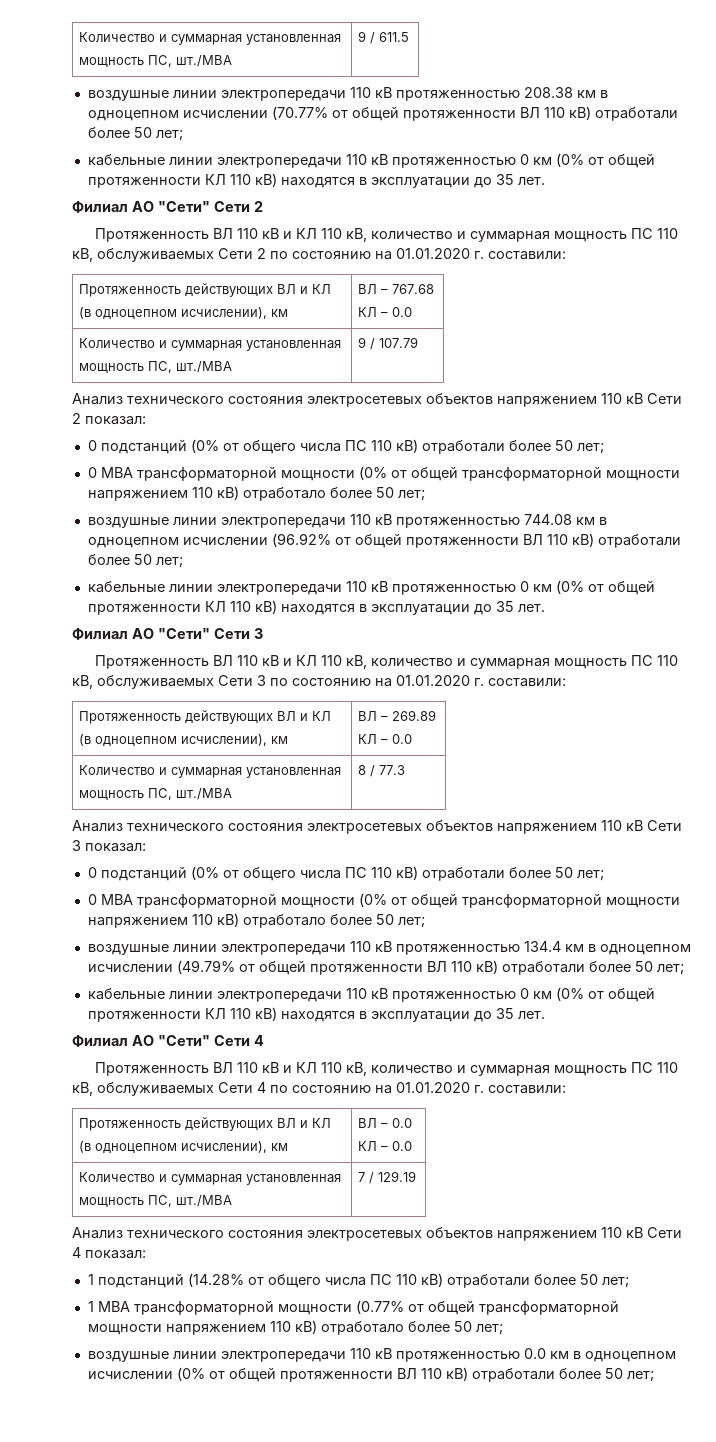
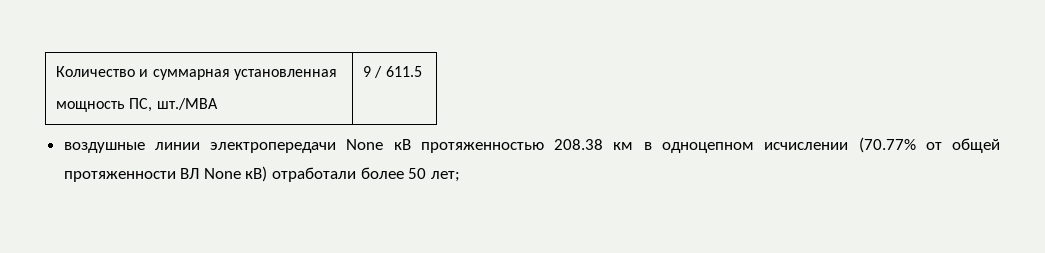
[220,87,371,101] электропередачи 110 -> [210,139,384,153] электропередачи None
[519,106,678,121] [87,127,183,141] [87,153,655,168] [87,173,545,188] [72,201,263,213] [94,228,678,242] [72,248,566,262] [79,283,332,297] [79,307,289,320] [358,284,435,294] [358,307,413,317] [79,338,342,351] [79,361,233,374] [358,337,419,350] [72,393,682,407] [72,413,146,425] [87,439,604,454] [87,466,680,481] [87,486,425,501] [87,514,607,528] [87,533,681,548] [87,554,183,568] [87,580,655,595] [87,600,545,615] [72,628,263,640] [94,655,678,669] [72,675,566,689] [79,710,332,724] [79,734,289,747] [358,710,437,721] [358,734,413,744] [79,765,342,778] [79,788,233,801] [358,765,406,777] [72,820,682,834] [72,840,146,852] [87,866,604,881] [87,893,680,908] [87,913,425,928] [87,941,691,955] [87,960,684,975] [87,987,655,1002] [87,1007,545,1022] [72,1035,264,1047] [94,1062,678,1076] [72,1082,566,1096] [79,1117,332,1131] [79,1141,289,1154] [358,1118,413,1128] [358,1141,413,1151] [79,1172,342,1185] [79,1195,233,1208] [358,1171,417,1184] [72,1227,682,1241] [72,1247,146,1259] [87,1273,629,1288] [87,1300,619,1315] [87,1320,503,1335] [87,1348,676,1362] [87,1367,654,1382] ВЛ 110 кВ) отработали более 50 лет; // кабельные линии электропередачи 110 кВ протяженностью 0 км (0% от общей протяженности КЛ 110 кВ) находятся в эксплуатации до 35 лет. // Филиал АО "Сети" Сети 2 // Протяженность ВЛ 110 кВ и КЛ 110 кВ, количество и суммарная мощность ПС 110 кВ, обслуживаемых Сети 2 по состоянию на 01.01.2020 г. составили: // Протяженность действующих ВЛ и КЛ // (в одноцепном исчислении), км | ВЛ – 767.68 // КЛ – 0.0 // Количество и суммарная установленная // мощность ПС, шт./МВА | 9 / 107.79 // Анализ технического состояния электросетевых объектов напряжением 110 кВ Сети 2 показал: // 0 подстанций (0% от общего числа ПС 110 кВ) отработали более 50 лет; // 0 МВА трансформаторной мощности (0% от общей трансформаторной мощности напряжением 110 кВ) отработало более 50 лет; // воздушные линии электропередачи 110 кВ протяженностью 744.08 км в одноцепном исчислении (96.92% от общей протяженности ВЛ 110 кВ) отработали более 50 лет; // кабельные линии электропередачи 110 кВ протяженностью 0 км (0% от общей протяженности КЛ 110 кВ) находятся в эксплуатации до 35 лет. // Филиал АО "Сети" Сети 3 // Протяженность ВЛ 110 кВ и КЛ 110 кВ, количество и суммарная мощность ПС 110 кВ, обслуживаемых Сети 3 по состоянию на 01.01.2020 г. составили: // Протяженность действующих ВЛ и КЛ // (в одноцепном исчислении), км | ВЛ – 269.89 // КЛ – 0.0 // Количество и суммарная установленная // мощность ПС, шт./МВА | 8 / 77.3 // Анализ технического состояния электросетевых объектов напряжением 110 кВ Сети 3 показал: // 0 подстанций (0% от общего числа ПС 110 кВ) отработали более 50 лет; // 0 МВА трансформаторной мощности (0% от общей трансформаторной мощности напряжением 110 кВ) отработало более 50 лет; // воздушные линии электропередачи 110 кВ протяженностью 134.4 км в одноцепном исчислении (49.79% от общей протяженности ВЛ 110 кВ) отработали более 50 лет; // кабельные линии электропередачи 110 кВ протяженностью 0 км (0% от общей протяженности КЛ 110 кВ) находятся в эксплуатации до 35 лет. // Филиал АО "Сети" Сети 4 // Протяженность ВЛ 110 кВ и КЛ 110 кВ, количество и суммарная мощность ПС 110 кВ, обслуживаемых Сети 4 по состоянию на 01.01.2020 г. составили: // Протяженность действующих ВЛ и КЛ // (в одноцепном исчислении), км | ВЛ – 0.0 // КЛ – 0.0 // Количество и суммарная установленная // мощность ПС, шт./МВА | 7 / 129.19 // Анализ технического состояния электросетевых объектов напряжением 110 кВ Сети 4 показал: // 1 подстанций (14.28% от общего числа ПС 110 кВ) отработали более 50 лет; // 1 МВА трансформаторной мощности (0.77% от общей трансформаторной мощности напряжением 110 кВ) отработало более 50 лет; // воздушные линии электропередачи 110 кВ протяженностью 0.0 км в одноцепном исчислении (0% от общей протяженности ВЛ 110 кВ) отработали более 50 лет; -> [180,166,460,182] ВЛ None кВ) отработали более 50 лет;

